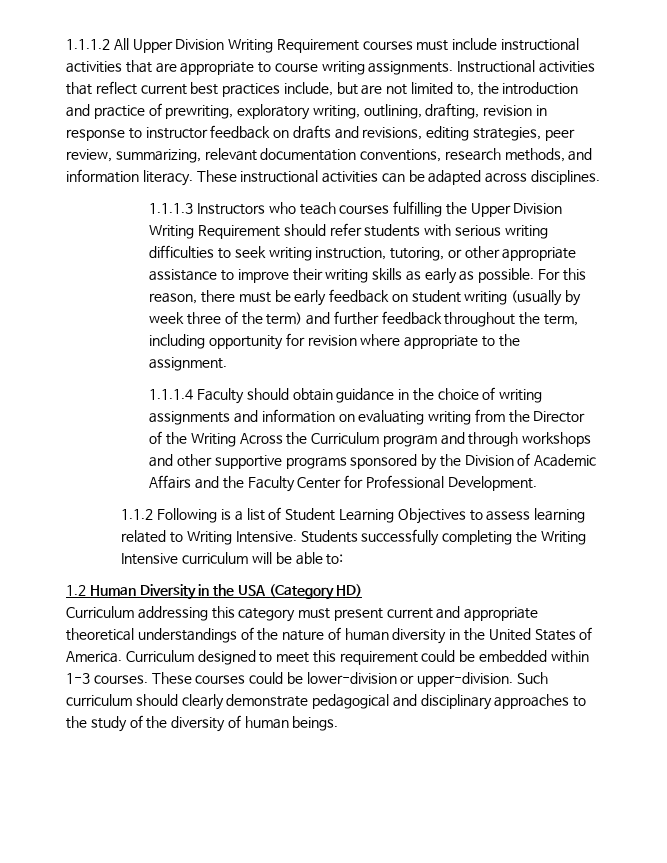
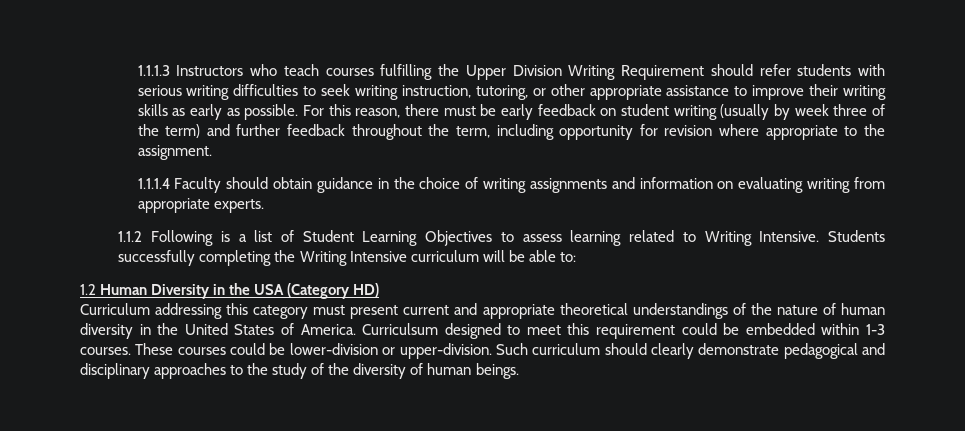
[66,38,580,53] [66,60,596,75] [66,81,579,97] [66,103,548,120] [66,125,575,141] [66,148,593,163] [66,169,601,186] 1.1.1.2 All Upper Division Writing Requirement courses must include instructional activities that are appropriate to course writing assignments. Instructional activities that reflect current best practices include, but are not limited to, the introduction and practice of prewriting, exploratory writing, outlining, drafting, revision in response to instructor feedback on drafts and revisions, editing strategies, peer review, summarizing, relevant documentation conventions, research methods, and information literacy. These instructional activities can be adapted across disciplines. // -> (137, 70) none
[508,410,586,423] [149,431,592,447] [149,453,597,470] [149,475,537,492] the Director of the Writing Across the Curriculum program and through workshops and other supportive programs sponsored by the Division of Academic Affairs and the Faculty Center for Professional Development. -> [137,198,264,213] appropriate experts.
[125,650,194,662] Curriculum -> [362,323,439,335] Curriculsum

